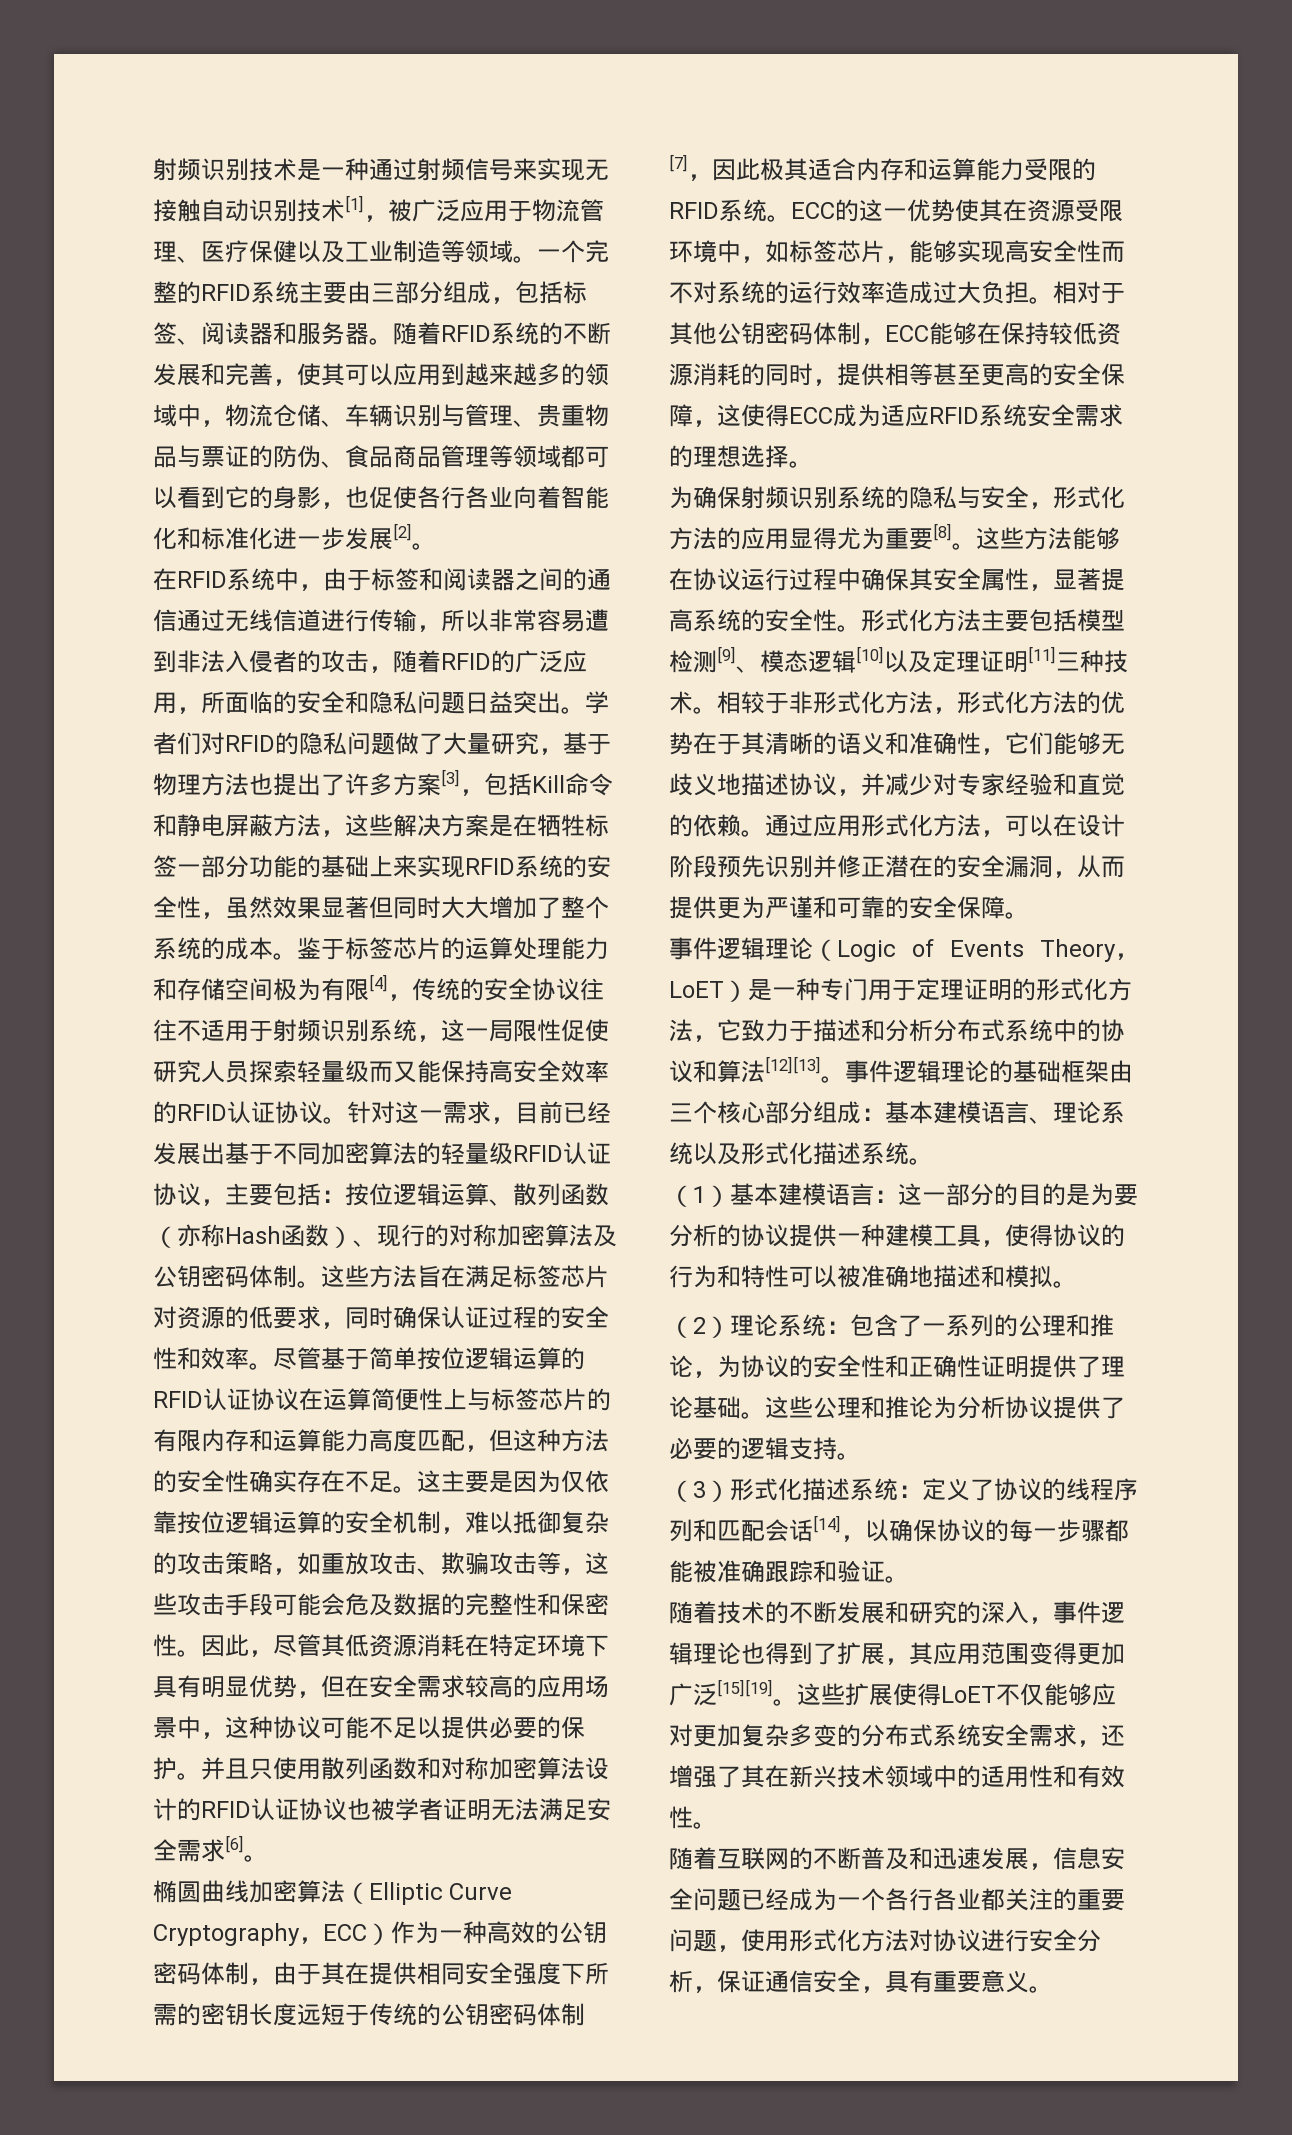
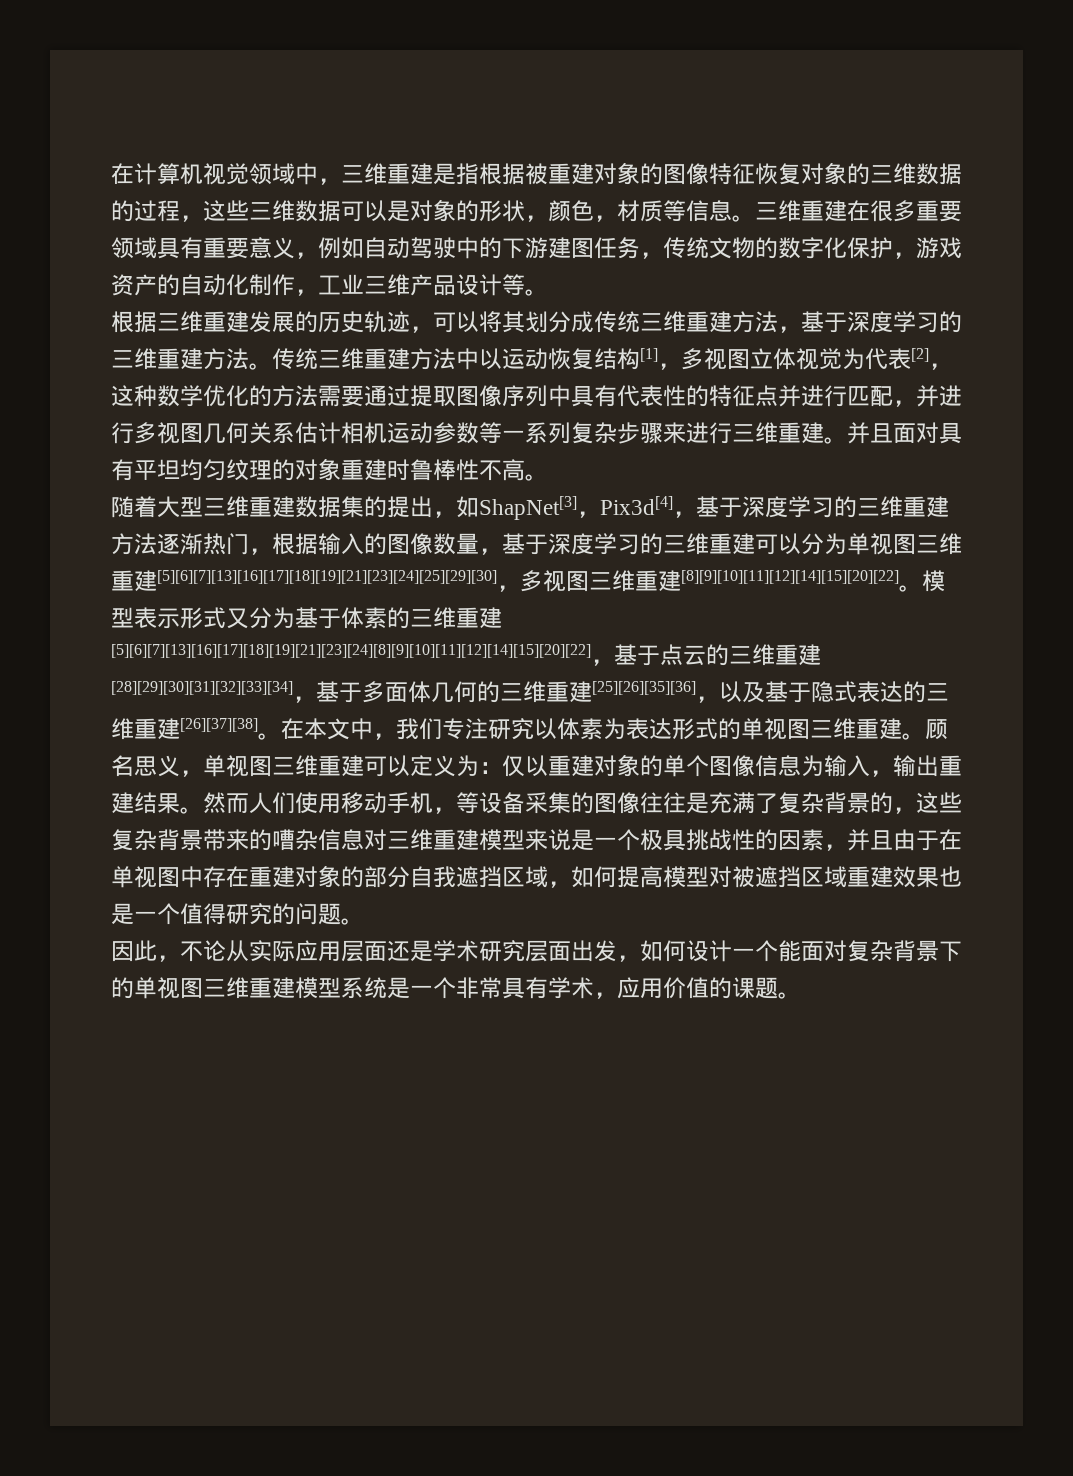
[153,158,609,181] [153,195,364,222] [364,199,604,222] [153,240,609,263] [153,281,587,304] [153,322,611,345] [153,363,609,386] [153,404,609,427] [153,445,609,468] [153,486,609,509] [153,523,412,550] [412,543,436,550] [153,568,611,591] [153,609,609,632] [153,650,587,673] [153,691,609,714] [153,732,611,755] [153,769,460,796] [460,773,613,796] [153,814,609,837] [153,855,611,878] [153,896,609,919] [153,937,609,960] [153,974,388,1001] [388,978,604,1001] [153,1019,609,1042] [153,1060,609,1083] [153,1101,611,1124] [153,1142,611,1165] [153,1183,609,1206] [153,1224,617,1248] [153,1265,609,1288] [153,1306,609,1329] [153,1347,585,1370] [153,1388,611,1411] [153,1429,609,1452] [153,1470,609,1493] [153,1511,609,1534] [153,1552,609,1575] [153,1593,609,1616] [153,1634,609,1657] [153,1675,609,1698] [153,1716,585,1739] [153,1757,609,1780] [153,1798,611,1821] [153,1835,244,1862] [244,1855,268,1862] [153,1880,513,1905] [153,1921,607,1946] [153,1962,609,1985] [153,2003,585,2026] [669,154,688,172] [688,158,1096,181] [669,199,1123,222] [669,240,1125,263] [669,281,1125,304] [669,322,1121,345] [669,363,1125,386] [669,404,1123,427] [669,445,813,468] [669,486,1125,509] [669,523,952,550] [952,527,1120,550] [669,568,1125,591] [669,609,1125,632] [669,646,736,673] [736,646,1128,673] [669,691,1125,714] [669,732,1125,755] [669,773,1125,796] [669,814,1125,837] [669,855,1125,878] [669,896,1029,919] [669,937,1139,962] [669,978,1132,1002] [669,1019,1125,1042] [669,1056,821,1083] [821,1060,1133,1083] [669,1101,1125,1124] [669,1142,933,1165] [669,1183,1138,1207] [669,1224,1125,1247] [669,1265,1077,1288] [669,1314,1114,1338] [669,1355,1125,1378] [669,1396,1125,1419] [669,1437,861,1460] [669,1478,1138,1502] [669,1515,841,1542] [841,1519,1129,1542] [669,1560,909,1583] [669,1601,1125,1624] [669,1642,1125,1665] [669,1679,773,1706] [773,1683,1116,1706] [669,1724,1125,1747] [669,1765,1125,1788] [669,1806,717,1829] [669,1847,1125,1870] [669,1888,1125,1911] [669,1929,1101,1952] [669,1970,1029,1993] 射频识别技术是一种通过射频信号来实现无接触自动识别技术[1]，被广泛应用于物流管理、医疗保健以及工业制造等领域。一个完整的RFID系统主要由三部分组成，包括标签、阅读器和服务器。随着RFID系统的不断发展和完善，使其可以应用到越来越多的领域中，物流仓储、车辆识别与管理、贵重物品与票证的防伪、食品商品管理等领域都可以看到它的身影，也促使各行各业向着智能化和标准化进一步发展[2]。 // 在RFID系统中，由于标签和阅读器之间的通信通过无线信道进行传输，所以非常容易遭到非法入侵者的攻击，随着RFID的广泛应用，所面临的安全和隐私问题日益突出。学者们对RFID的隐私问题做了大量研究，基于物理方法也提出了许多方案[3]，包括Kill命令和静电屏蔽方法，这些解决方案是在牺牲标签一部分功能的基础上来实现RFID系统的安全性，虽然效果显著但同时大大增加了整个系统的成本。鉴于标签芯片的运算处理能力和存储空间极为有限[4]，传统的安全协议往往不适用于射频识别系统，这一局限性促使研究人员探索轻量级而又能保持高安全效率的RFID认证协议。针对这一需求，目前已经发展出基于不同加密算法的轻量级RFID认证协议，主要包括：按位逻辑运算、散列函数（亦称Hash函数）、现行的对称加密算法及公钥密码体制。这些方法旨在满足标签芯片对资源的低要求，同时确保认证过程的安全性和效率。尽管基于简单按位逻辑运算的RFID认证协议在运算简便性上与标签芯片的有限内存和运算能力高度匹配，但这种方法的安全性确实存在不足。这主要是因为仅依靠按位逻辑运算的安全机制，难以抵御复杂的攻击策略，如重放攻击、欺骗攻击等，这些攻击手段可能会危及数据的完整性和保密性。因此，尽管其低资源消耗在特定环境下具有明显优势，但在安全需求较高的应用场景中，这种协议可能不足以提供必要的保护。并且只使用散列函数和对称加密算法设计的RFID认证协议也被学者证明无法满足安全需求[6]。 // 椭圆曲线加密算法（Elliptic Curve Cryptography，ECC）作为一种高效的公钥密码体制，由于其在提供相同安全强度下所需的密钥长度远短于传统的公钥密码体制[7]，因此极其适合内存和运算能力受限的RFID系统。ECC的这一优势使其在资源受限环境中，如标签芯片，能够实现高安全性而不对系统的运行效率造成过大负担。相对于其他公钥密码体制，ECC能够在保持较低资源消耗的同时，提供相等甚至更高的安全保障，这使得ECC成为适应RFID系统安全需求的理想选择。 // 为确保射频识别系统的隐私与安全，形式化方法的应用显得尤为重要[8]。这些方法能够在协议运行过程中确保其安全属性，显著提高系统的安全性。形式化方法主要包括模型检测[9]、模态逻辑[10]以及定理证明[11]三种技术。相较于非形式化方法，形式化方法的优势在于其清晰的语义和准确性，它们能够无歧义地描述协议，并减少对专家经验和直觉的依赖。通过应用形式化方法，可以在设计阶段预先识别并修正潜在的安全漏洞，从而提供更为严谨和可靠的安全保障。 // 事件逻辑理论（Logic of Events Theory，LoET）是一种专门用于定理证明的形式化方法，它致力于描述和分析分布式系统中的协议和算法[12][13]。事件逻辑理论的基础框架由三个核心部分组成：基本建模语言、理论系统以及形式化描述系统。 // （1）基本建模语言：这一部分的目的是为要分析的协议提供一种建模工具，使得协议的行为和特性可以被准确地描述和模拟。 // （2）理论系统：包含了一系列的公理和推论，为协议的安全性和正确性证明提供了理论基础。这些公理和推论为分析协议提供了必要的逻辑支持。 // （3）形式化描述系统：定义了协议的线程序列和匹配会话[14]，以确保协议的每一步骤都能被准确跟踪和验证。 // 随着技术的不断发展和研究的深入，事件逻辑理论也得到了扩展，其应用范围变得更加广泛[15][19]。这些扩展使得LoET不仅能够应对更加复杂多变的分布式系统安全需求，还增强了其在新兴技术领域中的适用性和有效性。 // 随着互联网的不断普及和迅速发展，信息安全问题已经成为一个各行各业都关注的重要问题，使用形式化方法对协议进行安全分析，保证通信安全，具有重要意义 -> [111,162,962,185] [111,199,962,222] [111,237,962,259] [111,274,548,296] [111,311,962,333] [111,348,658,370] [658,348,929,370] [929,363,952,370] [111,385,962,407] [111,422,962,444] [111,458,548,481] [111,496,949,520] [111,533,962,555] [111,570,497,592] [497,570,899,592] [899,570,945,592] [111,607,502,629] [111,644,591,658] [591,644,821,666] [111,681,293,695] [293,681,696,703] [696,681,949,703] [111,718,258,740] [258,718,948,740] [111,754,962,777] [111,792,962,814] [111,829,962,851] [111,865,962,888] [111,903,364,925] [111,940,962,962] [111,977,778,999] 在计算机视觉领域中，三维重建是指根据被重建对象的图像特征恢复对象的三维数据的过程，这些三维数据可以是对象的形状，颜色，材质等信息。三维重建在很多重要领域具有重要意义，例如自动驾驶中的下游建图任务，传统文物的数字化保护，游戏资产的自动化制作，工业三维产品设计等。 // 根据三维重建发展的历史轨迹，可以将其划分成传统三维重建方法，基于深度学习的三维重建方法。传统三维重建方法中以运动恢复结构[1]，多视图立体视觉为代表[2]，这种数学优化的方法需要通过提取图像序列中具有代表性的特征点并进行匹配，并进行多视图几何关系估计相机运动参数等一系列复杂步骤来进行三维重建。并且面对具有平坦均匀纹理的对象重建时鲁棒性不高。 // 随着大型三维重建数据集的提出，如ShapNet[3]，Pix3d[4]，基于深度学习的三维重建方法逐渐热门，根据输入的图像数量，基于深度学习的三维重建可以分为单视图三维重建[5][6][7][13][16][17][18][19][21][23][24][25][29][30]，多视图三维重建[8][9][10][11][12][14][15][20][22]。模型表示形式又分为基于体素的三维重建[5][6][7][13][16][17][18][19][21][23][24][8][9][10][11][12][14][15][20][22]，基于点云的三维重建[28][29][30][31][32][33][34]，基于多面体几何的三维重建[25][26][35][36]，以及基于隐式表达的三维重建[26][37][38]。在本文中，我们专注研究以体素为表达形式的单视图三维重建。顾名思义，单视图三维重建可以定义为：仅以重建对象的单个图像信息为输入，输出重建结果。然而人们使用移动手机，等设备采集的图像往往是充满了复杂背景的，这些复杂背景带来的嘈杂信息对三维重建模型来说是一个极具挑战性的因素，并且由于在单视图中存在重建对象的部分自我遮挡区域，如何提高模型对被遮挡区域重建效果也是一个值得研究的问题。 // 因此，不论从实际应用层面还是学术研究层面出发，如何设计一个能面对复杂背景下的单视图三维重建模型系统是一个非常具有学术，应用价值的课题

